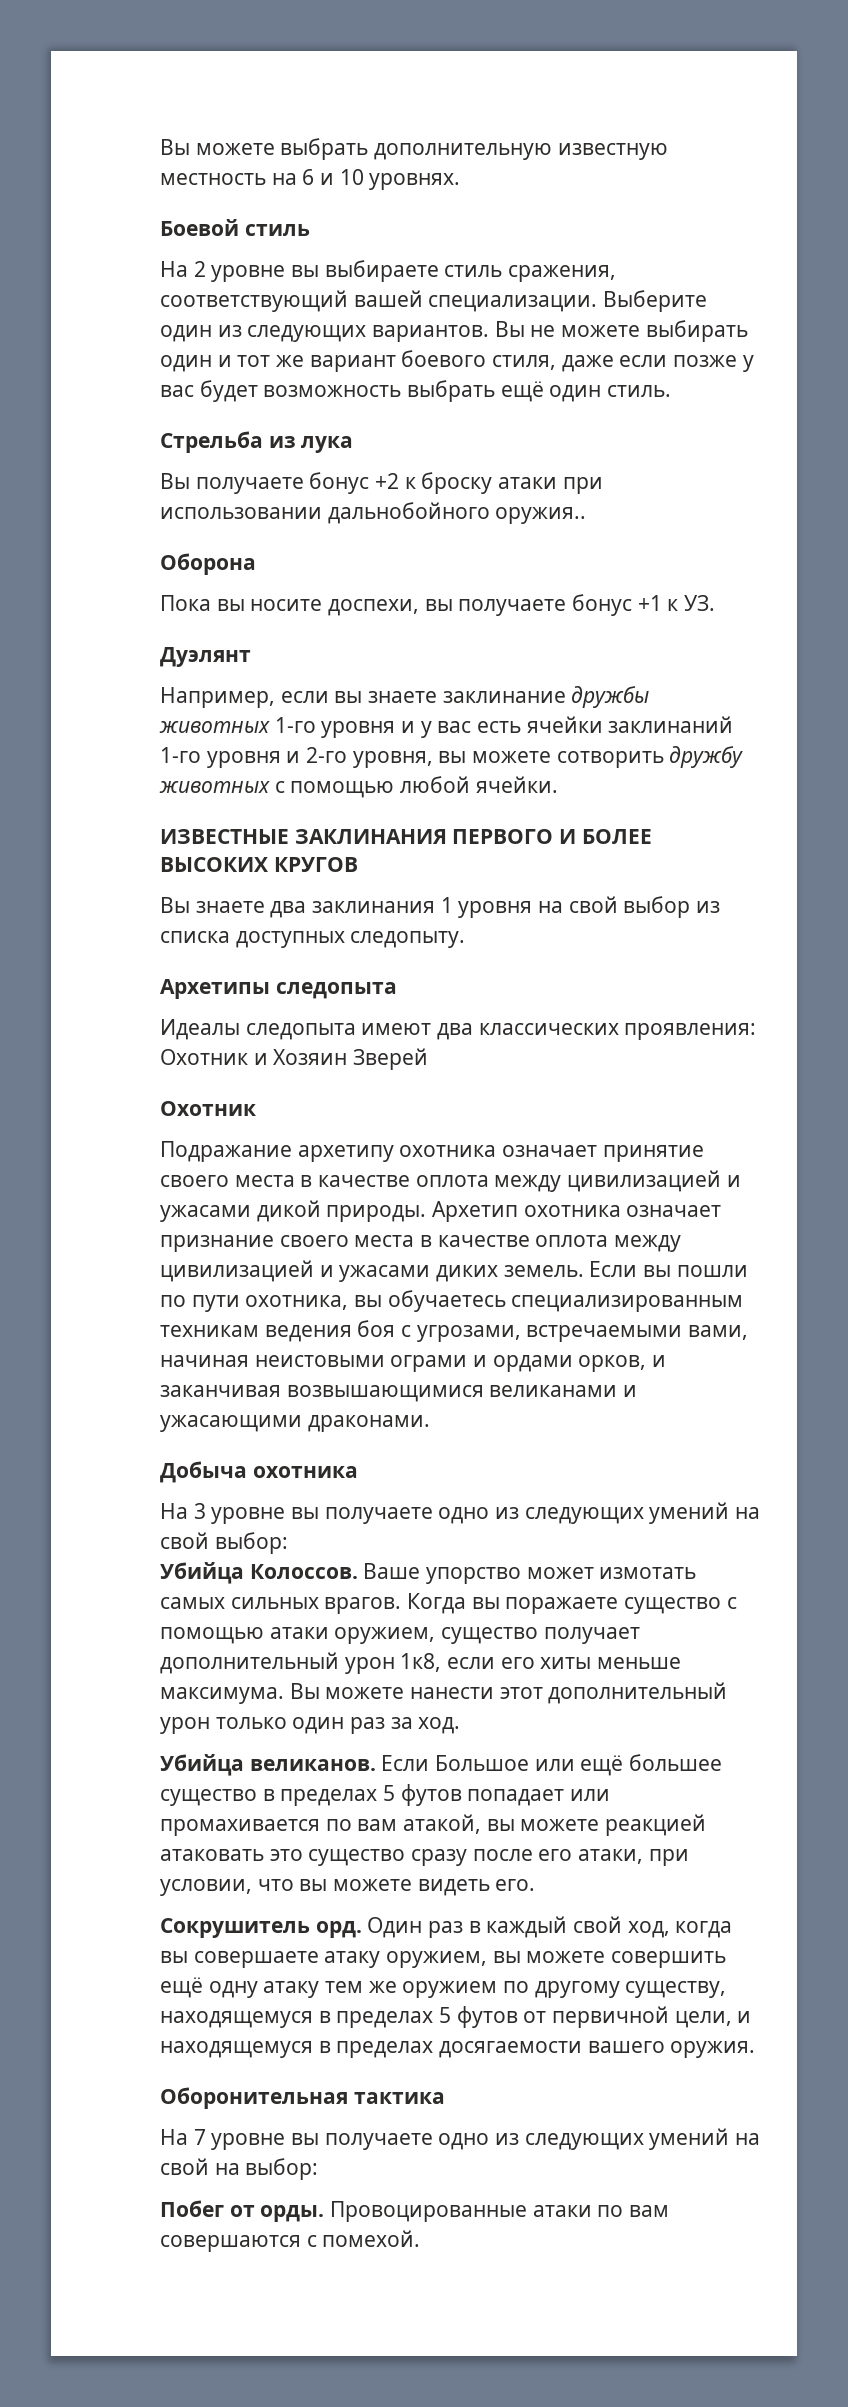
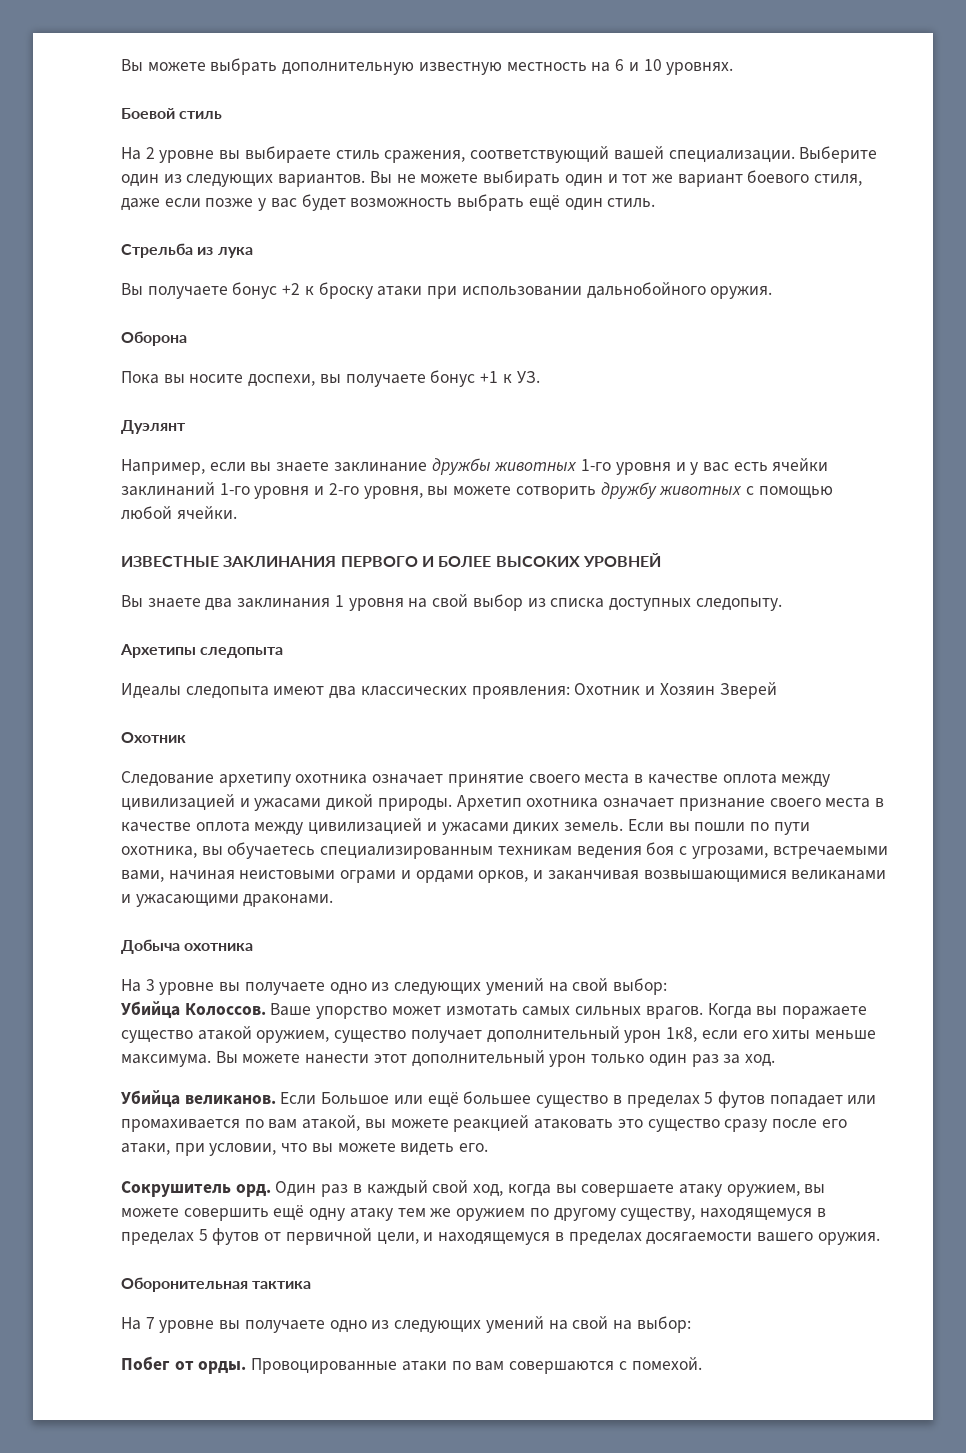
[495,507,587,524] оружия.. -> [710,286,773,299] оружия.
[273,857,358,872] КРУГОВ -> [582,553,661,567] УРОВНЕЙ
[160,1141,292,1162] Подражание -> [121,771,214,787] Следование
[726,1597,737,1609] [160,1627,329,1644] с помощью атаки -> [197,1026,252,1040] атакой

